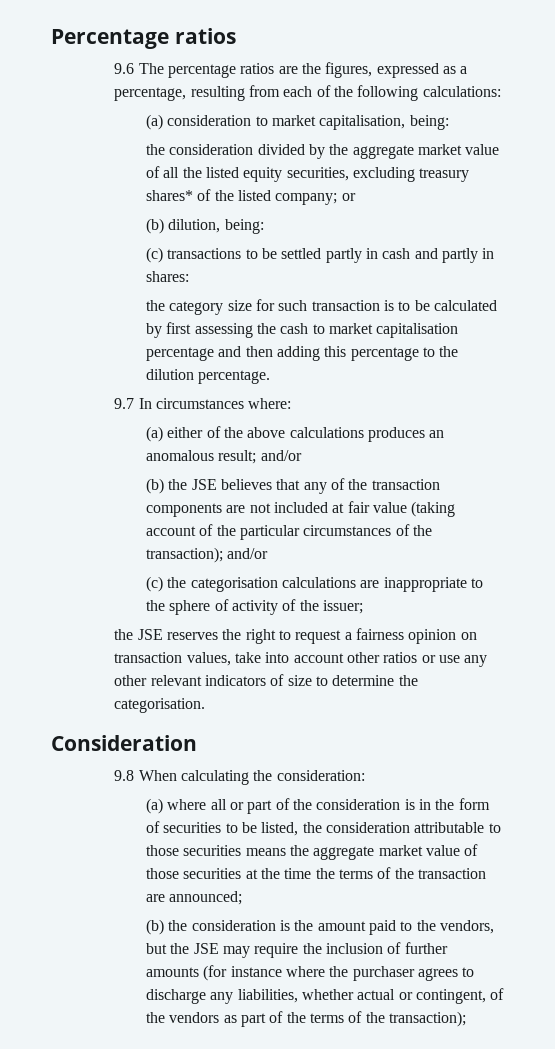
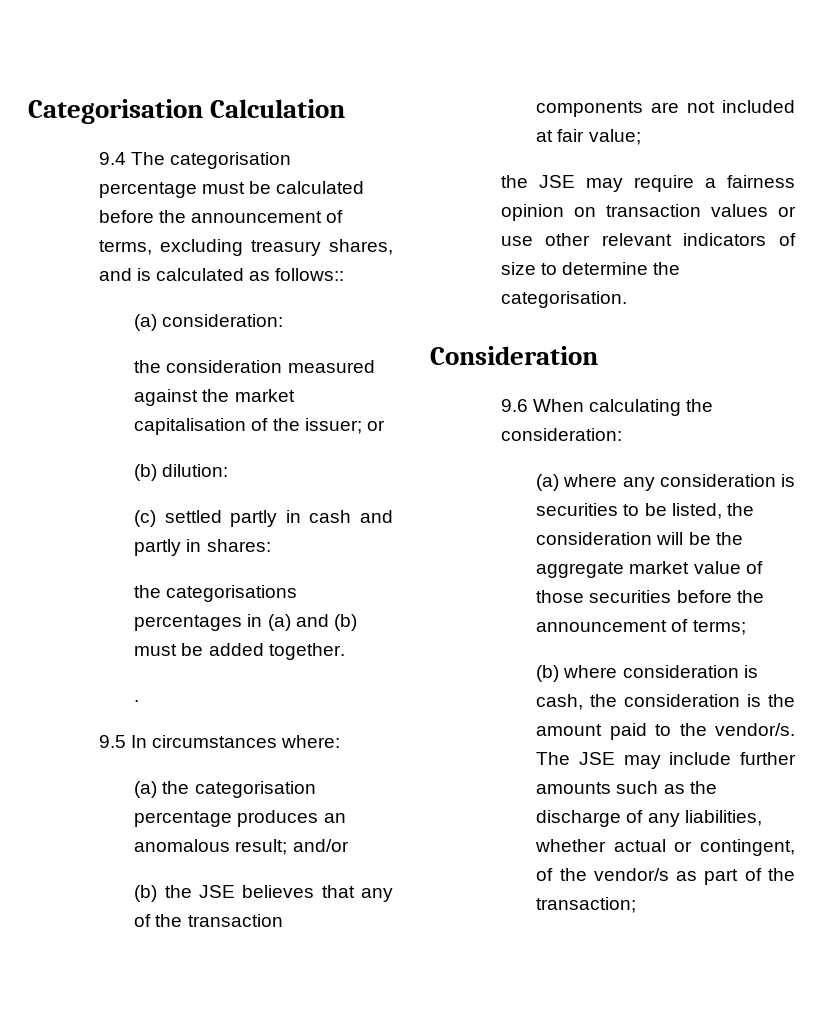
[51,28,236,49] [114,62,468,78] [114,85,501,101] [146,114,449,130] [146,144,500,159] [146,166,470,182] [146,189,338,205] Percentage ratios // 9.6 The percentage ratios are the figures, expressed as a percentage, resulting from each of the following calculations: // (a) consideration to market capitalisation, being: // the consideration divided by the aggregate market value of all the listed equity securities, excluding treasury shares* of the listed company; -> [28,99,346,124] [98,152,292,169] [98,181,365,198] [98,210,344,223] [98,239,394,256] [98,268,345,281] [134,314,284,331] [134,360,375,373] [134,389,295,406] [134,418,362,435] Categorisation Calculation // 9.4 The categorisation percentage must be calculated before the announcement of terms, excluding treasury shares, and is calculated as follows:: // (a) consideration: // the consideration measured against the market capitalisation of the issuer;
[168,219,264,234] [146,247,278,263] dilution, being: // (c) transactions to be -> [162,464,229,477] [134,510,157,527] dilution: // (c)
[169,299,498,315] [146,322,459,338] [146,346,459,361] [146,369,271,384] [114,398,135,409] category size for such transaction is to be calculated by first assessing the cash to market capitalisation percentage and then adding this percentage to the dilution percentage. // 9.7 -> [166,585,298,602] [134,614,357,631] [134,643,345,660] [134,700,140,702] [98,735,126,748] categorisations percentages in (a) and (b) must be added together. // . // 9.5
[167,426,364,438] either of the above calculations -> [162,781,316,798] [134,811,233,827] the categorisation percentage
[373,501,456,517] [146,524,433,540] [146,547,269,563] [146,576,484,592] [146,599,364,615] [114,629,342,644] value (taking account of the particular circumstances of the transaction); and/or // (c) the categorisation calculations are inappropriate to the sphere of activity of the issuer; // the JSE reserves the right to request -> [588,129,641,145] [500,175,694,192] value; // the JSE may require
[186,652,418,666] values, take into account other ratios -> [710,204,768,217] values
[464,655,488,667] any -> (533, 241) none
[114,770,135,781] 9.8 -> [500,399,528,412] 9.6
[210,798,490,814] [146,821,161,833] all or part of the consideration is in the form of -> [622,474,795,491] any consideration is
[414,822,501,833] [146,845,286,856] attributable to those securities means -> [656,532,711,545] will be
[245,867,487,879] [146,891,243,905] [146,919,165,935] at the time the terms of the transaction are announced; // (b) -> [676,590,764,603] [536,619,746,635] [536,665,758,682] [536,694,584,710] before the announcement of terms; // (b) where consideration is cash,
[440,920,495,934] [146,942,448,958] [146,965,475,981] [146,989,207,1004] vendors, but the JSE may require the inclusion of further amounts (for instance where the purchaser agrees to discharge -> [715,723,795,736] [536,752,796,769] [536,781,717,794] [536,810,644,827] vendor/s. The JSE may include further amounts such as the discharge of
[169,1012,220,1023] vendors -> [593,868,669,881] vendor/s
[310,1011,467,1027] terms of the transaction); -> [536,897,637,913] transaction;

